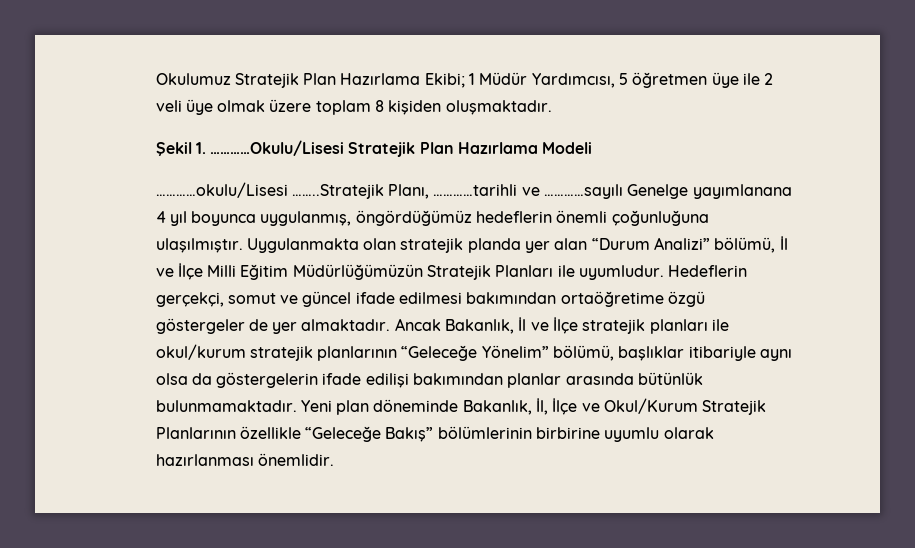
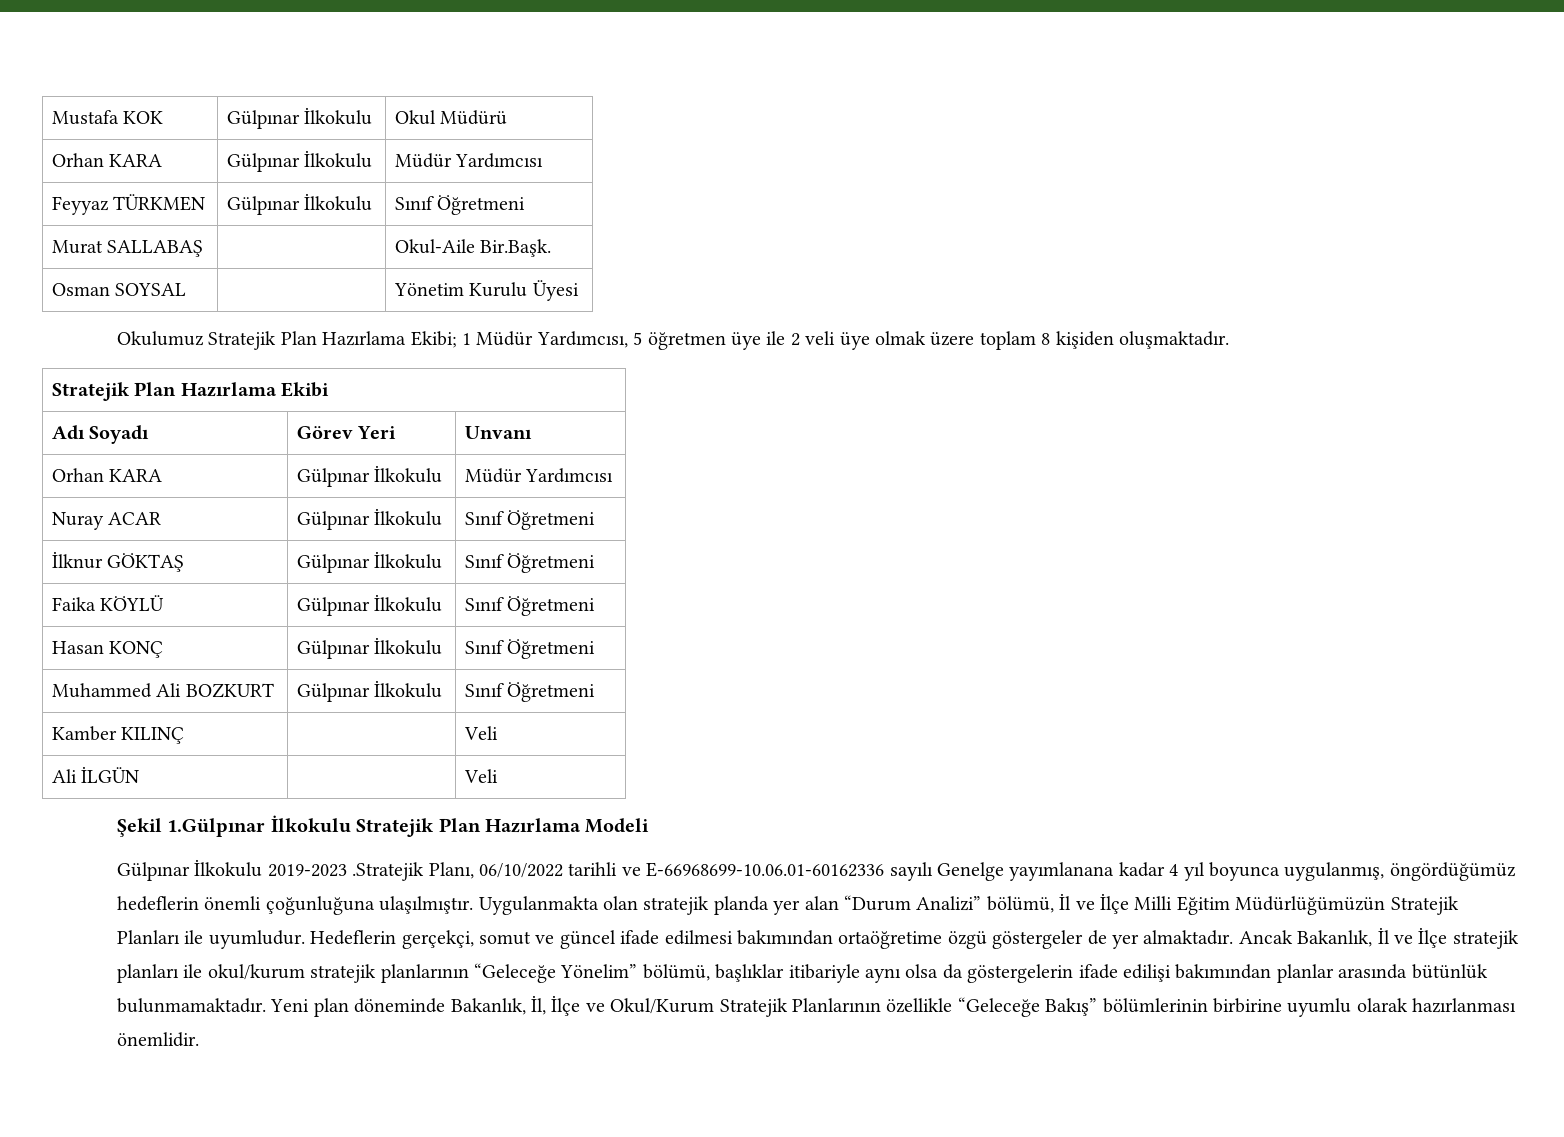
(155, 79) none -> [51,110,164,125] [226,107,373,129] [394,110,508,125] [51,153,163,167] [226,150,373,172] [394,153,544,168] [51,194,206,215] [226,193,373,215] [394,195,526,215] [51,240,204,257] [394,239,552,257] [51,283,187,296] [393,280,579,301] Mustafa KOK | Gülpınar İlkokulu | Okul Müdürü // Orhan KARA | Gülpınar İlkokulu | Müdür Yardımcısı // Feyyaz TÜRKMEN | Gülpınar İlkokulu | Sınıf Öğretmeni // Murat SALLABAŞ | | Okul-Aile Bir.Başk. // Osman SOYSAL | | Yönetim Kurulu Üyesi //
(552, 107) none -> [51,382,330,401] [51,425,150,444] [296,426,397,439] [464,426,532,439] [51,468,163,482] [296,465,443,487] [464,468,614,483] [51,512,162,530] [296,508,443,530] [464,510,596,530] [51,551,185,572] [296,551,443,573] [464,553,596,573] [51,595,165,611] [296,594,443,616] [464,596,596,616] [51,641,164,658] [296,637,443,659] [464,639,596,659] [51,683,274,698] [296,680,443,702] [464,682,596,702] [51,726,185,744] [463,726,498,740] [51,766,140,783] [463,769,498,783] // Stratejik Plan Hazırlama Ekibi // Adı Soyadı | Görev Yeri | Unvanı // Orhan KARA | Gülpınar İlkokulu | Müdür Yardımcısı // Nuray ACAR | Gülpınar İlkokulu | Sınıf Öğretmeni // İlknur GÖKTAŞ | Gülpınar İlkokulu | Sınıf Öğretmeni // Faika KÖYLÜ | Gülpınar İlkokulu | Sınıf Öğretmeni // Hasan KONÇ | Gülpınar İlkokulu | Sınıf Öğretmeni // Muhammed Ali BOZKURT | Gülpınar İlkokulu | Sınıf Öğretmeni // Kamber KILINÇ | | Veli // Ali İLGÜN | | Veli
[195,140,345,156] 1. …………Okulu/Lisesi -> [167,815,351,837] 1.Gülpınar İlkokulu
[155,182,624,199] …………okulu/Lisesi ……..Stratejik Planı, …………tarihli ve …………sayılı -> [117,859,933,881] Gülpınar İlkokulu 2019-2023 .Stratejik Planı, 06/10/2022 tarihli ve E-66968699-10.06.01-60162336 sayılı
(792, 191) none -> [1118,862,1165,877] kadar

